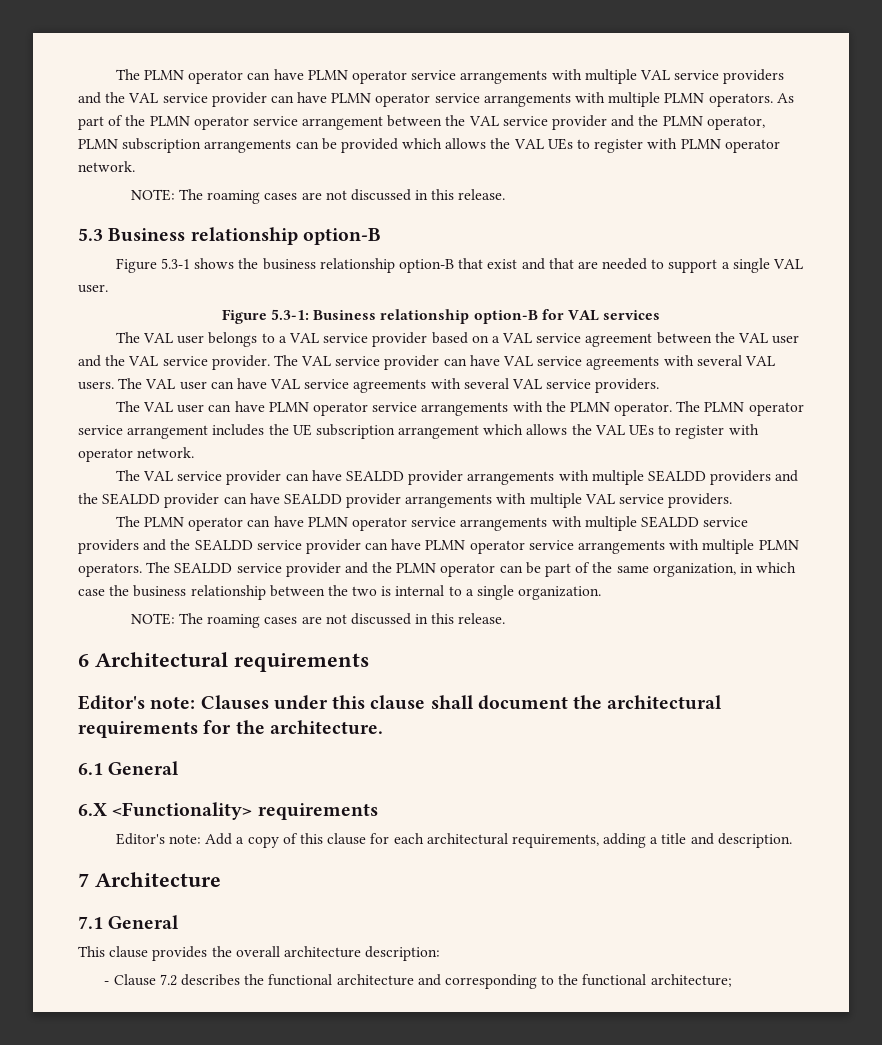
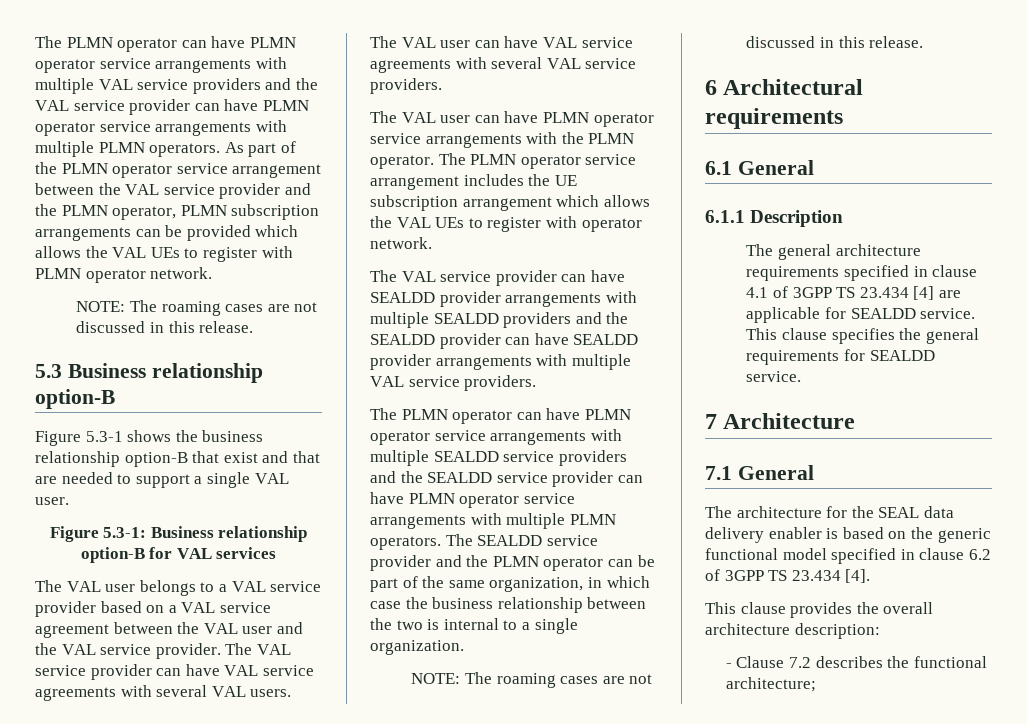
[78,695,723,710] [78,720,383,738] [78,761,180,775] [78,802,378,820] [115,833,792,848] [78,872,221,887] [78,915,180,929] Editor's note: Clauses under this clause shall document the architectural requirements for the architecture. // 6.1 General // 6.X <Functionality> requirements // Editor's note: Add a copy of this clause for each architectural requirements, adding a title and description. // 7 Architecture // 7.1 General -> [705,160,814,175] [705,210,844,227] [746,244,921,260] [746,265,978,281] [746,286,961,300] [746,307,976,323] [746,328,979,344] [746,349,935,365] [746,371,802,382] [705,413,856,429] [705,465,814,480] [705,506,954,518] [705,527,991,543] [705,548,991,564] [705,569,871,583] 6.1 General // 6.1.1 Description // The general architecture requirements specified in clause 4.1 of 3GPP TS 23.434 [4] are applicable for SEALDD service. This clause specifies the general requirements for SEALDD service. // 7 Architecture // 7.1 General // The architecture for the SEAL data delivery enabler is based on the generic functional model specified in clause 6.2 of 3GPP TS 23.434 [4].
[336,974,647,989] architecture and corresponding to the functional -> (987, 662) none

